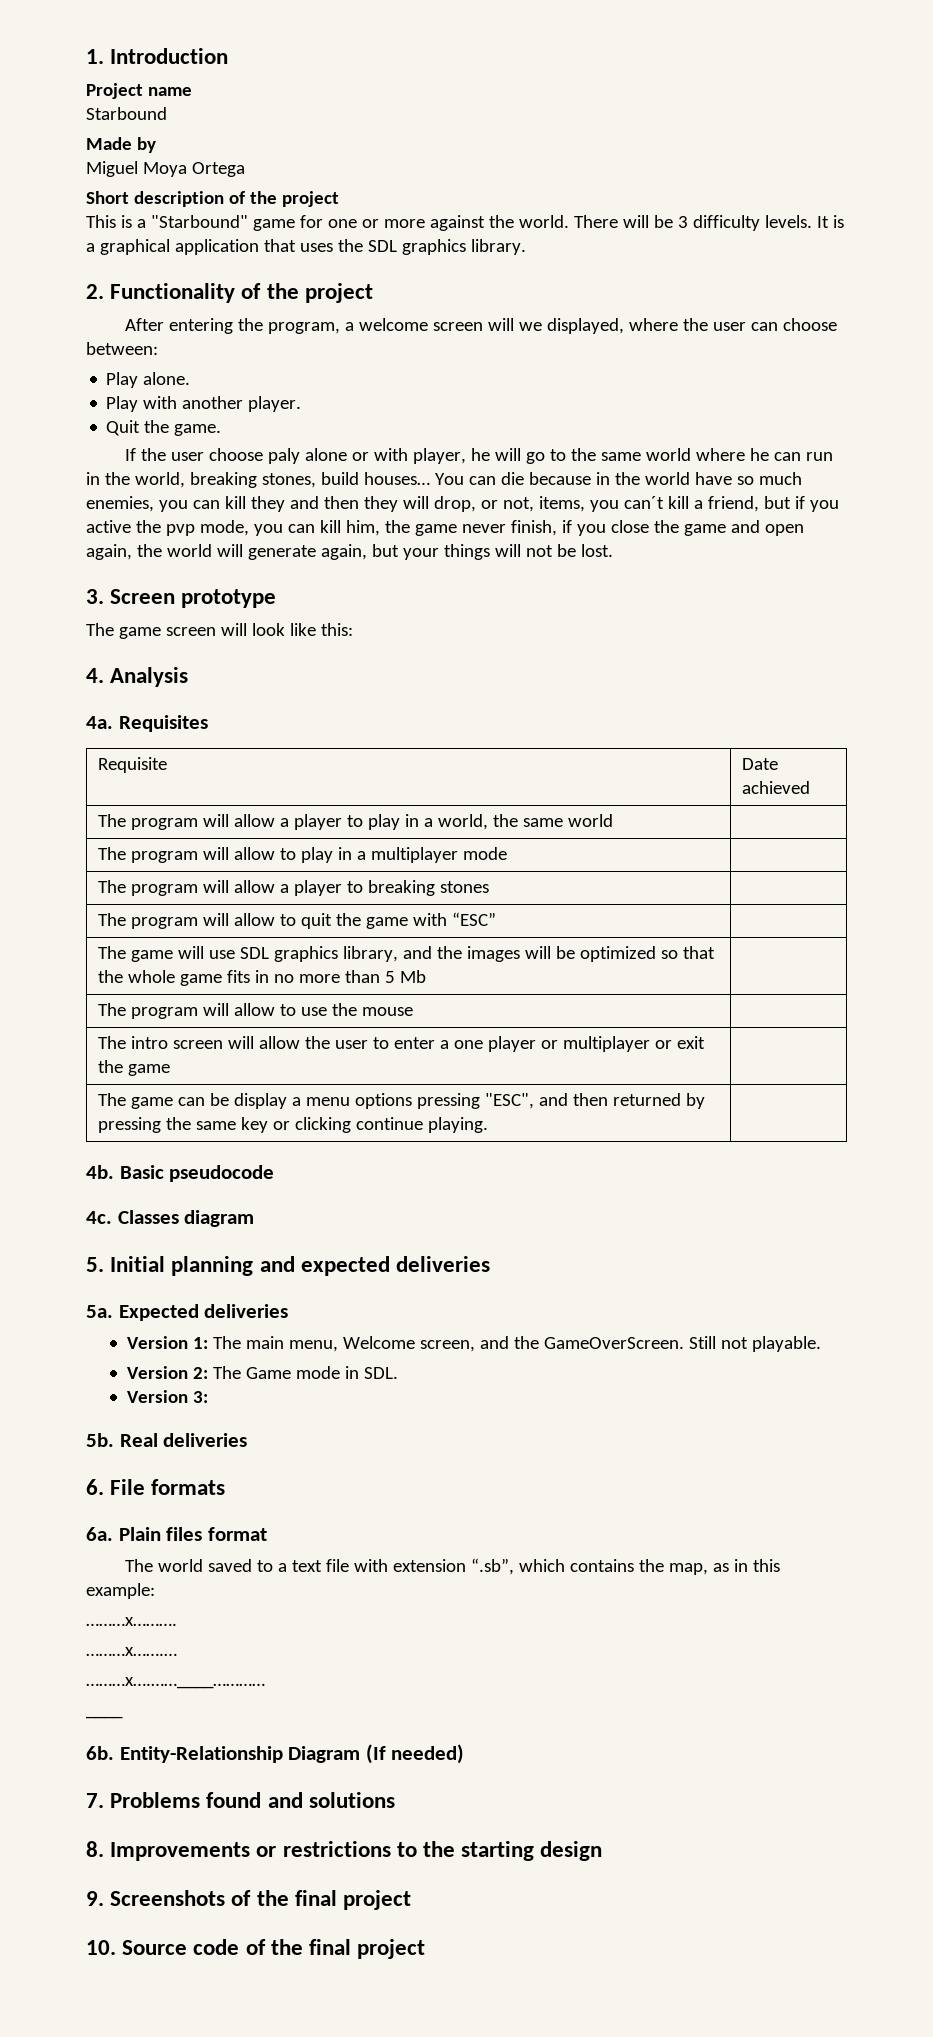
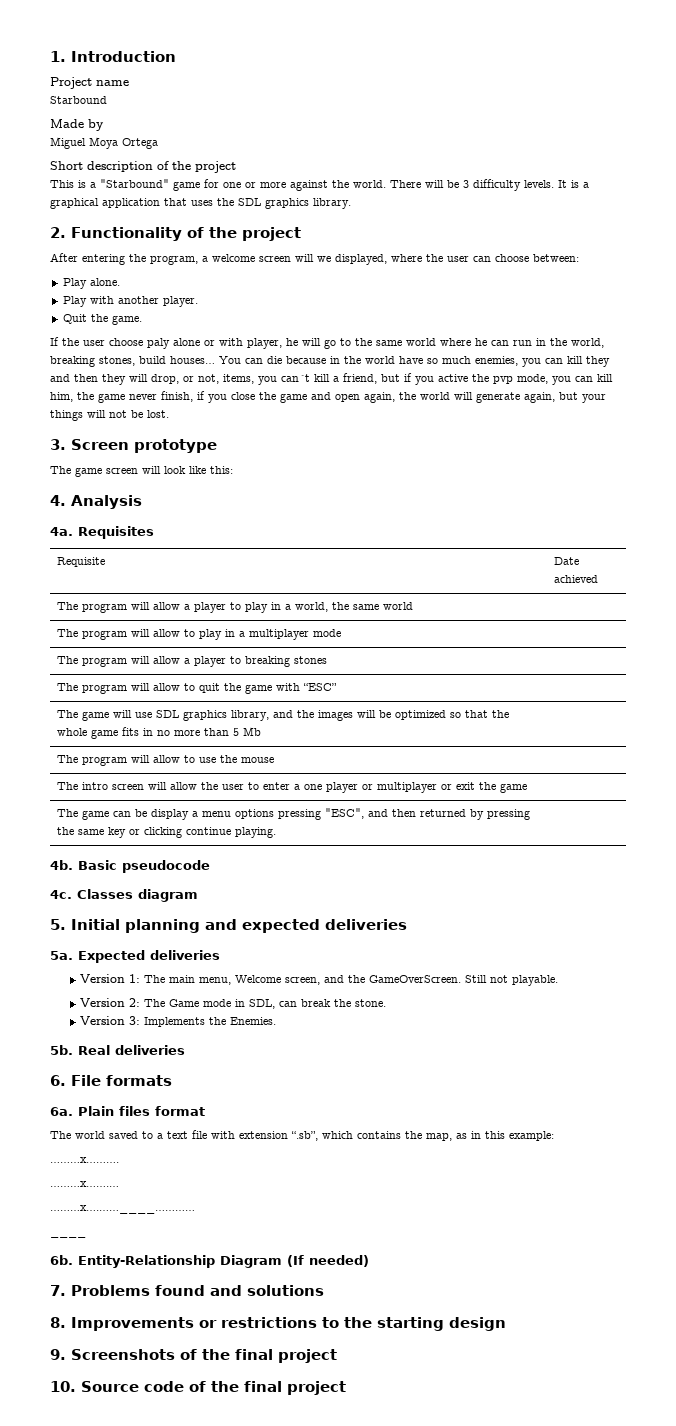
[363,1367,398,1379] SDL. -> [249,999,387,1009] SDL, can break the stone.
(208, 1397) none -> [144,1017,277,1027] Implements the Enemies.

